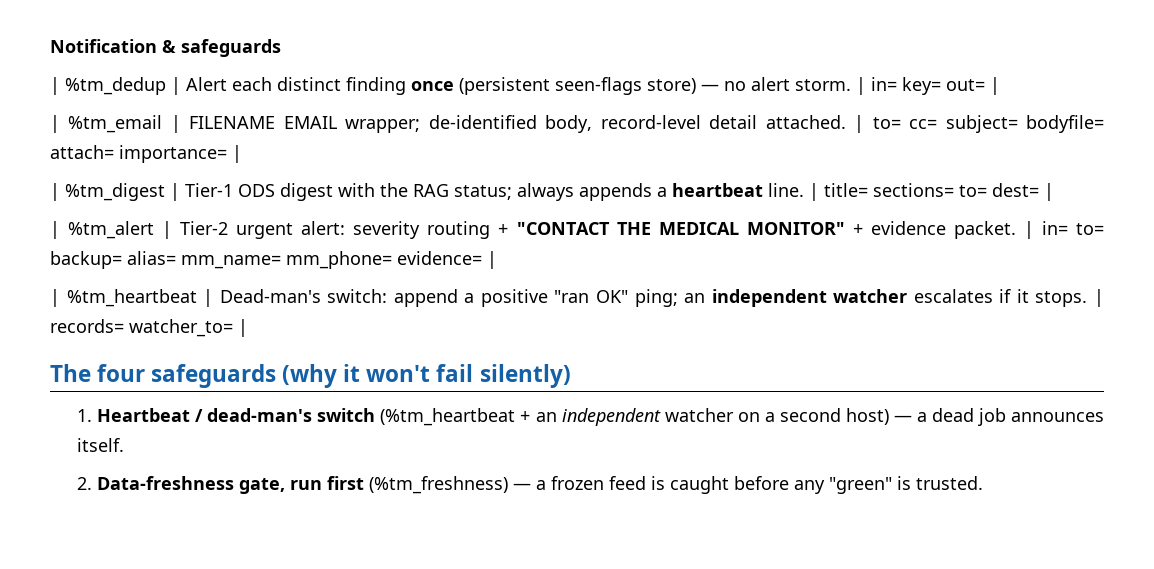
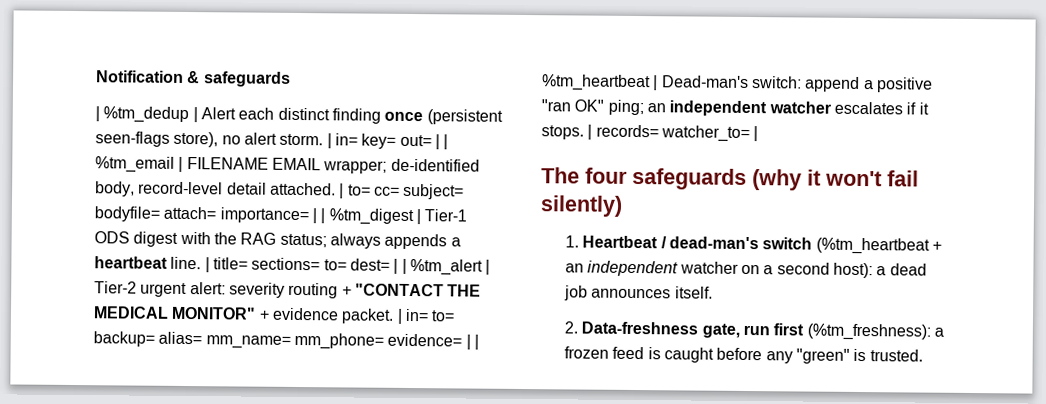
[647,78,719,94] store) — -> [173,131,219,148] store),
(1000, 86) // -> (440, 142) none
(242, 154) // -> (317, 216) none
(1054, 192) // -> (399, 266) none
(497, 260) // -> (471, 342) none
[845,408,912,425] host) — -> [833,262,874,279] host):
[369,476,532,494] (%tm_freshness) — -> [806,323,931,341] (%tm_freshness):

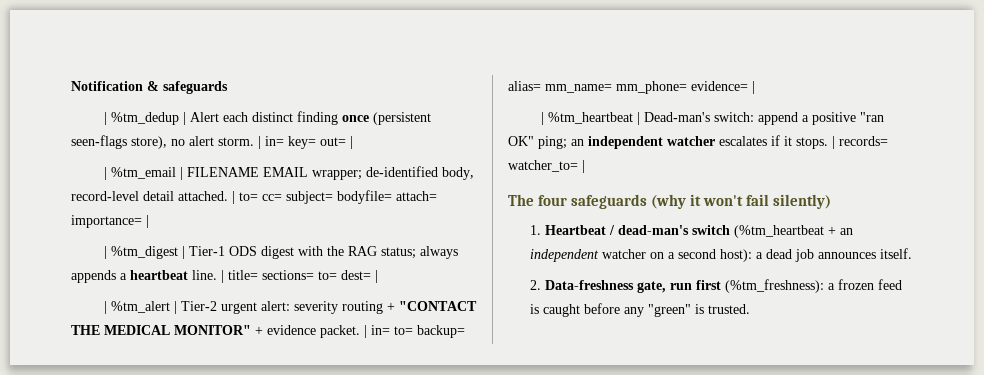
(440, 142) none -> (353, 142) //
(317, 216) none -> (149, 221) //
(399, 266) none -> (378, 276) //
(471, 342) none -> (755, 87) //

